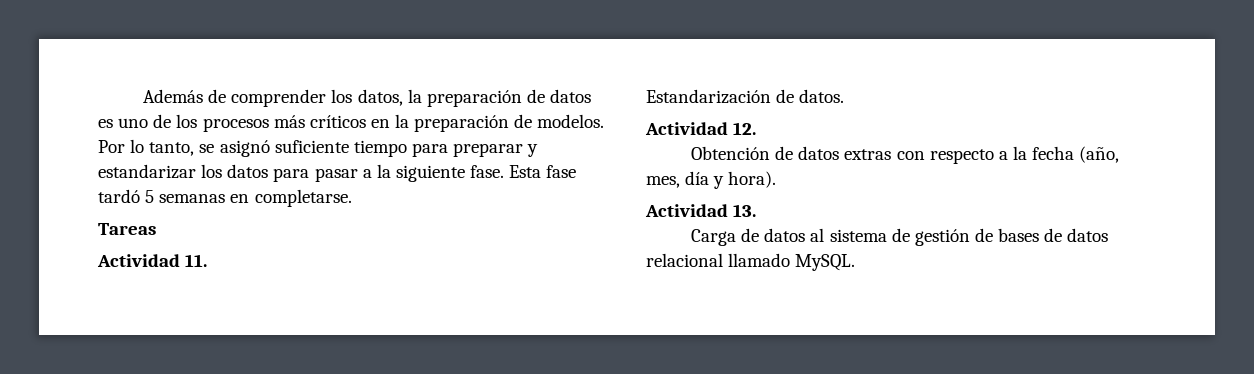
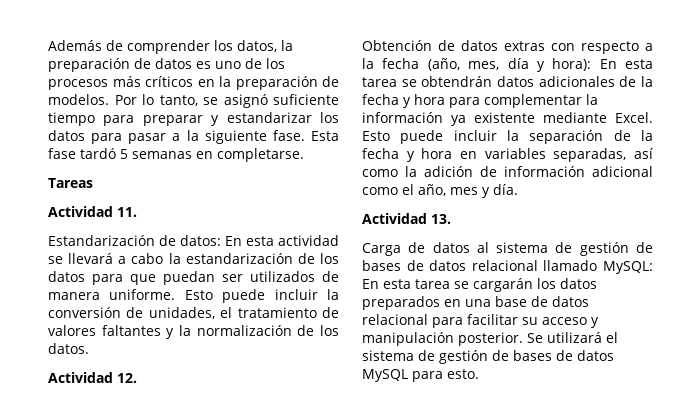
(795, 96) none -> [180,235,339,246] [48,253,339,264] [48,271,339,285] [48,289,339,303] [48,307,339,319] [48,325,339,339] datos: En esta actividad se llevará a cabo la estandarización de los datos para que puedan ser utilizados de manera uniforme. Esto puede incluir la conversión de unidades, el tratamiento de valores faltantes y la normalización de los
[728,171,777,188] hora). -> [552,58,653,71] [362,76,653,87] [362,94,598,108] [362,112,653,126] [362,130,653,144] [362,148,653,162] [362,166,653,177] [362,184,518,198] hora): En esta tarea se obtendrán datos adicionales de la fecha y hora para complementar la información ya existente mediante Excel. Esto puede incluir la separación de la fecha y hora en variables separadas, así como la adición de información adicional como el año, mes y día.
[795,254,856,271] MySQL. -> [603,261,653,274] [362,278,597,292] [362,296,589,310] [362,314,599,328] [362,332,618,346] [362,350,614,364] [362,369,479,382] MySQL: En esta tarea se cargarán los datos preparados en una base de datos relacional para facilitar su acceso y manipulación posterior. Se utilizará el sistema de gestión de bases de datos MySQL para esto.

